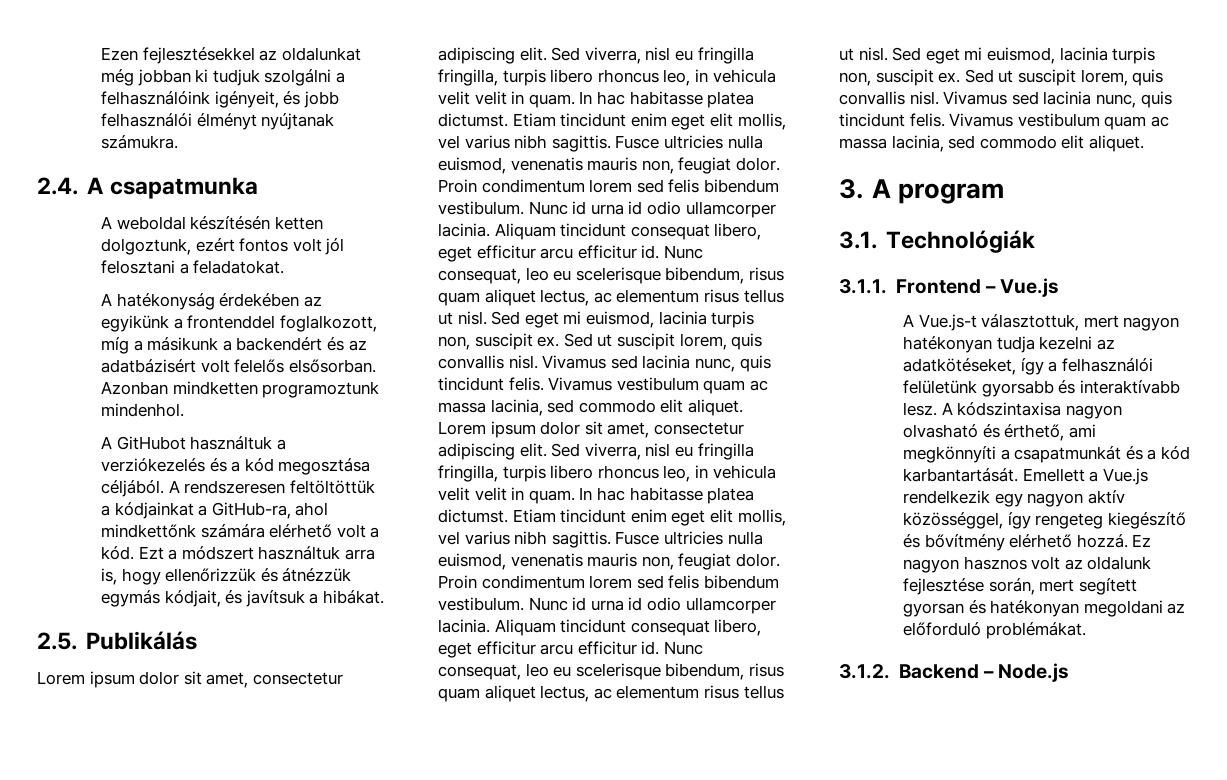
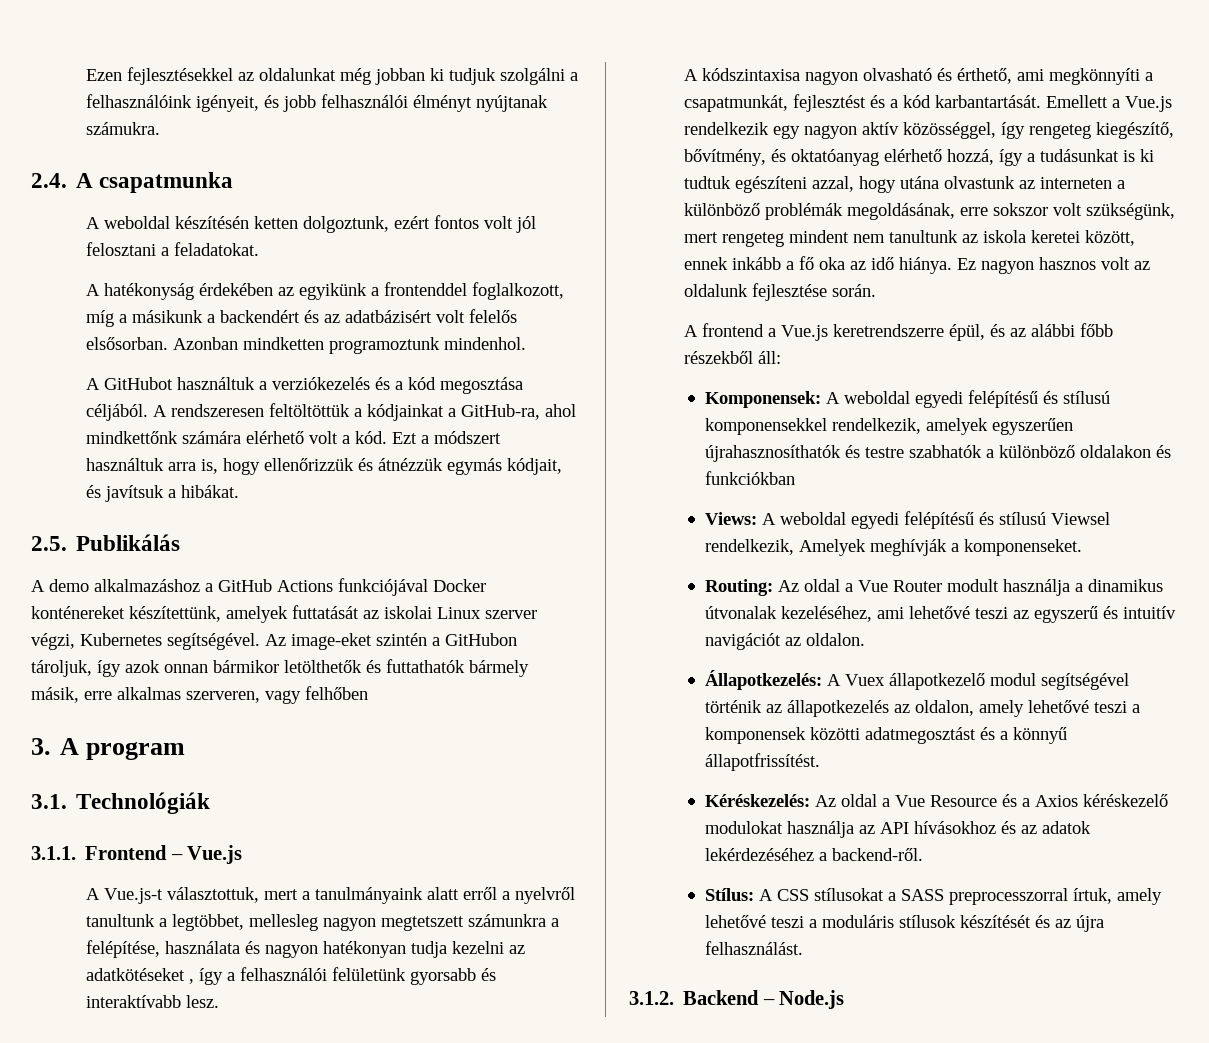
[37,671,343,688] [438,47,754,64] [438,69,776,86] [438,91,755,108] [438,113,786,130] [438,135,763,152] [438,157,780,174] [438,179,779,193] [438,201,776,218] [438,223,762,240] [438,245,703,262] [438,267,784,284] [438,289,784,306] [438,311,755,328] [438,333,763,350] [438,355,771,372] [438,377,768,394] [438,399,743,416] [438,421,744,438] [438,443,754,460] [438,465,776,482] [438,487,755,504] [438,509,786,526] [438,531,763,548] [438,553,780,570] [438,575,779,589] [438,597,776,614] [438,619,762,636] [438,641,703,658] [438,663,784,680] [438,685,784,702] [839,47,1156,64] [839,69,1164,86] [839,91,1172,108] [839,113,1169,130] [839,135,1144,152] Lorem ipsum dolor sit amet, consectetur adipiscing elit. Sed viverra, nisl eu fringilla fringilla, turpis libero rhoncus leo, in vehicula velit velit in quam. In hac habitasse platea dictumst. Etiam tincidunt enim eget elit mollis, vel varius nibh sagittis. Fusce ultricies nulla euismod, venenatis mauris non, feugiat dolor. Proin condimentum lorem sed felis bibendum vestibulum. Nunc id urna id odio ullamcorper lacinia. Aliquam tincidunt consequat libero, eget efficitur arcu efficitur id. Nunc consequat, leo eu scelerisque bibendum, risus quam aliquet lectus, ac elementum risus tellus ut nisl. Sed eget mi euismod, lacinia turpis non, suscipit ex. Sed ut suscipit lorem, quis convallis nisl. Vivamus sed lacinia nunc, quis tincidunt felis. Vivamus vestibulum quam ac massa lacinia, sed commodo elit aliquet. Lorem ipsum dolor sit amet, consectetur adipiscing elit. Sed viverra, nisl eu fringilla fringilla, turpis libero rhoncus leo, in vehicula velit velit in quam. In hac habitasse platea dictumst. Etiam tincidunt enim eget elit mollis, vel varius nibh sagittis. Fusce ultricies nulla euismod, venenatis mauris non, feugiat dolor. Proin condimentum lorem sed felis bibendum vestibulum. Nunc id urna id odio ullamcorper lacinia. Aliquam tincidunt consequat libero, eget efficitur arcu efficitur id. Nunc consequat, leo eu scelerisque bibendum, risus quam aliquet lectus, ac elementum risus tellus ut nisl. Sed eget mi euismod, lacinia turpis non, suscipit ex. Sed ut suscipit lorem, quis convallis nisl. Vivamus sed lacinia nunc, quis tincidunt felis. Vivamus vestibulum quam ac massa lacinia, sed commodo elit aliquet. -> [31,578,486,596] [31,605,537,623] [31,633,517,650] [31,659,529,677] [31,686,368,704] A demo alkalmazáshoz a GitHub Actions funkciójával Docker konténereket készítettünk, amelyek futtatását az iskolai Linux szerver végzi, Kubernetes segítségével. Az image-eket szintén a GitHubon tároljuk, így azok onnan bármikor letölthetők és futtathatók bármely másik, erre alkalmas szerveren, vagy felhőben
(1119, 321) none -> [302,887,576,904] [86,914,560,931] [86,940,261,958] a tanulmányaink alatt erről a nyelvről tanultunk a legtöbbet, mellesleg nagyon megtetszett számunkra a felépítése, használata és
[902,358,1016,375] adatkötéseket, -> [86,968,195,984] adatkötéseket ,
(937, 409) none -> (220, 1001) //
[1014,446,1122,463] csapatmunkát -> [684,94,867,112] csapatmunkát, fejlesztést
[1107,512,1186,529] [902,534,1128,551] kiegészítő és bővítmény elérhető hozzá. -> [1096,122,1175,139] [684,149,1155,166] [684,176,1126,193] [684,203,1176,220] [684,230,1136,247] [684,256,953,274] kiegészítő, bővítmény, és oktatóanyag elérhető hozzá, így a tudásunkat is ki tudtuk egészíteni azzal, hogy utána olvastunk az interneten a különböző problémák megoldásának, erre sokszor volt szükségünk, mert rengeteg mindent nem tanultunk az iskola keretei között, ennek inkább a fő oka az idő hiánya.
[988,578,1137,595] [902,600,1186,617] [902,622,1086,639] során, mert segített gyorsan és hatékonyan megoldani az előforduló problémákat. -> [832,284,877,297] [684,323,1114,341] [684,351,782,364] [704,390,1110,408] [704,418,1073,435] [704,445,1171,462] [704,471,795,485] [704,511,1110,529] [704,539,1082,556] [704,579,1163,596] [704,606,1176,623] [704,633,865,650] [704,670,1129,690] [704,700,1140,717] [704,727,1067,744] [704,753,820,771] [704,794,1168,807] [704,821,1091,838] [704,848,923,861] [704,888,1162,905] [704,915,1104,932] [704,941,803,955] során. // A frontend a Vue.js keretrendszerre épül, és az alábbi főbb részekből áll: // Komponensek: A weboldal egyedi felépítésű és stílusú komponensekkel rendelkezik, amelyek egyszerűen újrahasznosíthatók és testre szabhatók a különböző oldalakon és funkciókban // Views: A weboldal egyedi felépítésű és stílusú Viewsel rendelkezik, Amelyek meghívják a komponenseket. // Routing: Az oldal a Vue Router modult használja a dinamikus útvonalak kezeléséhez, ami lehetővé teszi az egyszerű és intuitív navigációt az oldalon. // Állapotkezelés: A Vuex állapotkezelő modul segítségével történik az állapotkezelés az oldalon, amely lehetővé teszi a komponensek közötti adatmegosztást és a könnyű állapotfrissítést. // Kéréskezelés: Az oldal a Vue Resource és a Axios kéréskezelő modulokat használja az API hívásokhoz és az adatok lekérdezéséhez a backend-ről. // Stílus: A CSS stílusokat a SASS preprocesszorral írtuk, amely lehetővé teszi a moduláris stílusok készítését és az újra felhasználást.

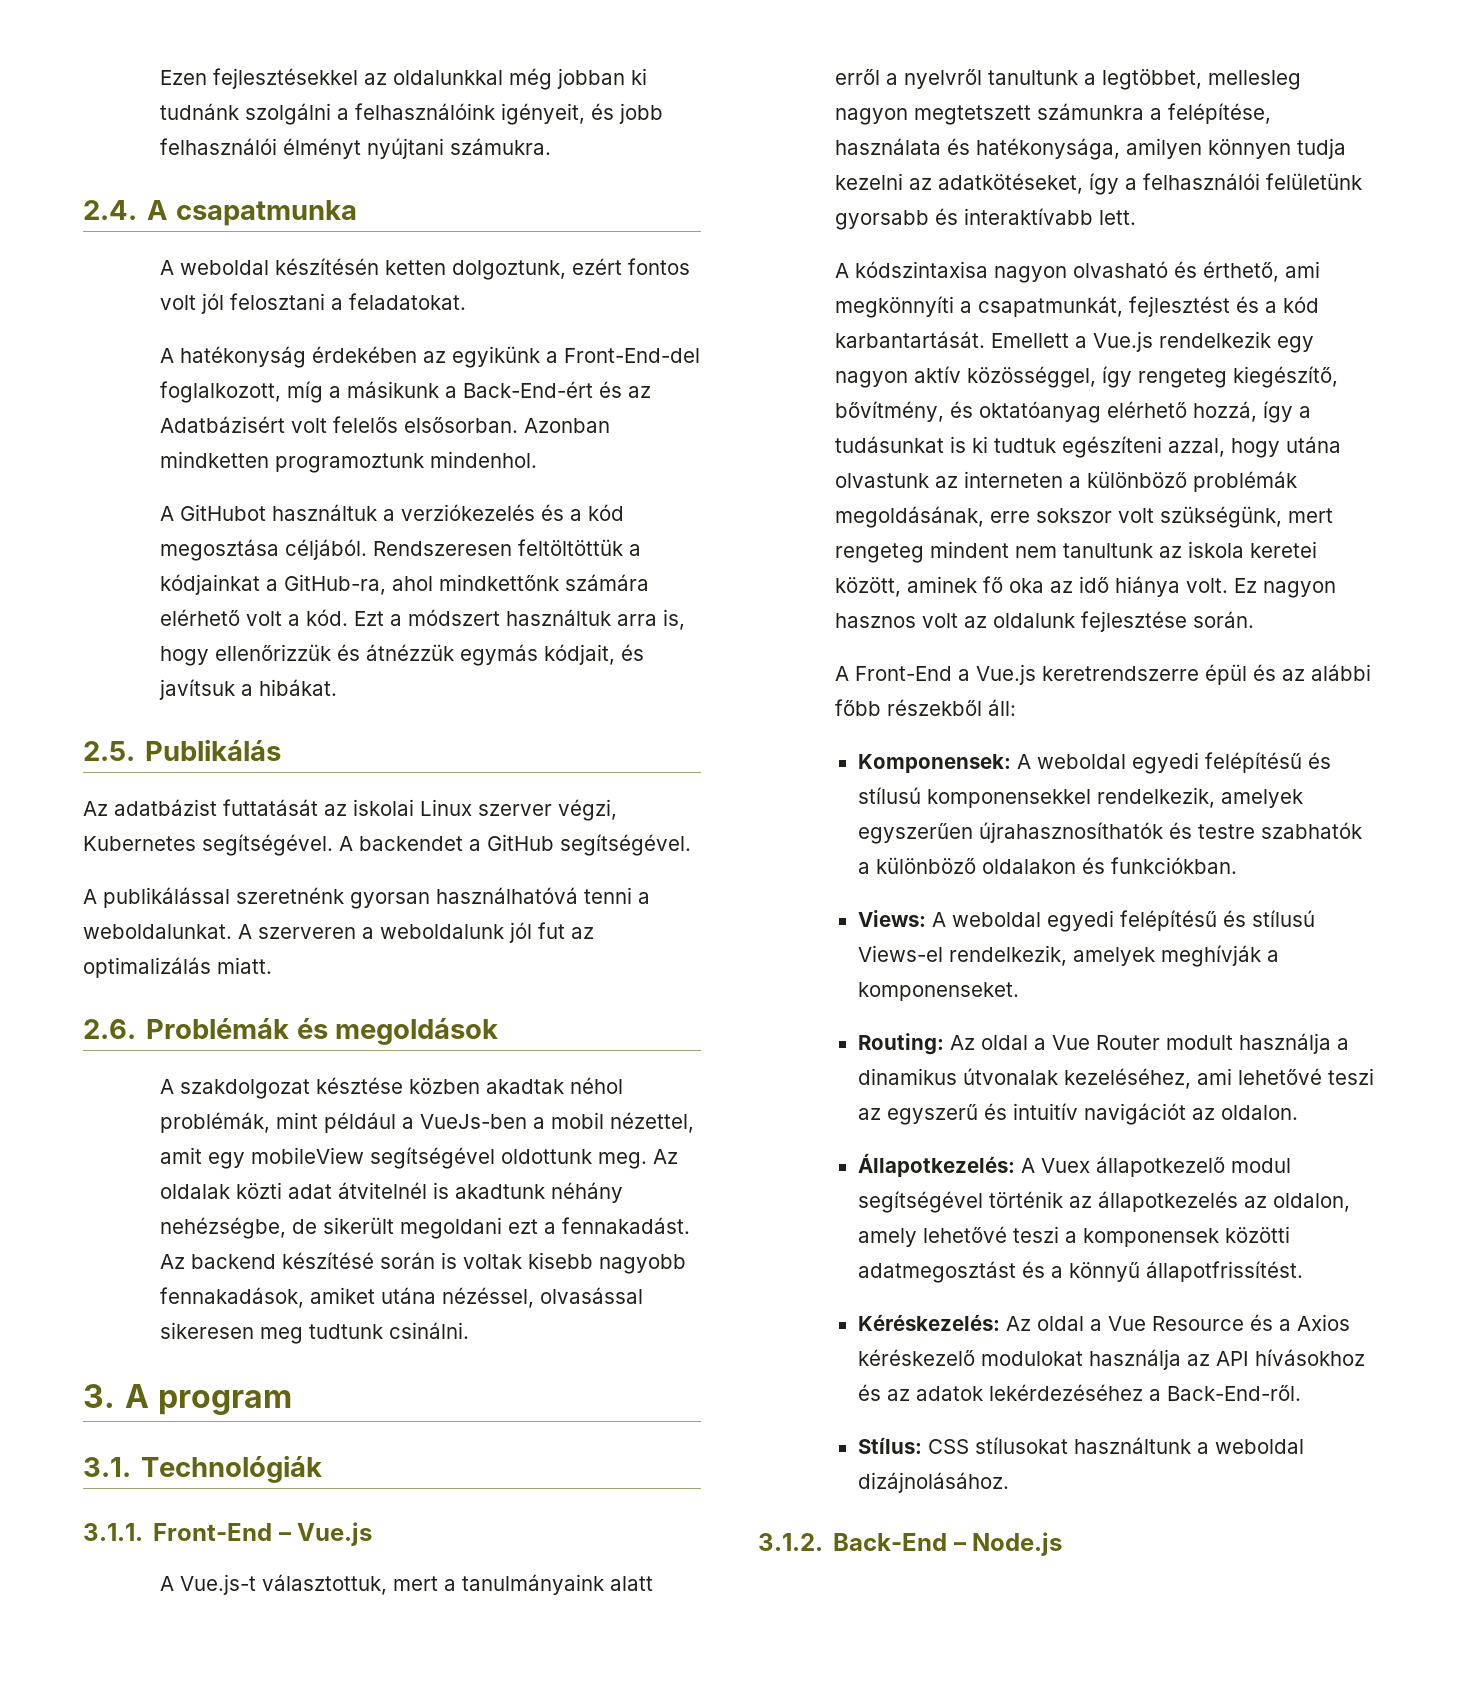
[259,68,337,81] oldalunkat -> [393,70,504,85] oldalunkkal
[449,68,497,85] tudjuk -> [160,103,240,120] tudnánk
[476,95,549,112] nyújtanak -> [367,138,445,159] nyújtani
[384,282,468,296] frontenddel -> [564,348,701,363] Front-End-del
[220,310,433,323] backendért és az adatbázisért -> [463,381,652,398] [160,416,286,433] Back-End-ért és az Adatbázisért
[153,404,265,417] A rendszeresen -> [373,541,513,556] Rendszeresen
[31,578,486,596] [31,606,288,623] A demo alkalmazáshoz a GitHub Actions funkciójával Docker konténereket készítettünk, amelyek -> [83,799,217,816] Az adatbázist
[265,633,517,650] [31,659,529,677] [31,686,368,704] Az image-eket szintén a GitHubon tároljuk, így azok onnan bármikor letölthetők és futtathatók bármely másik, erre alkalmas szerveren, vagy felhőben -> [339,834,691,856] [83,887,650,909] [83,922,594,943] [83,957,272,978] [83,1018,499,1045] [160,1077,624,1099] [160,1112,695,1133] [160,1147,679,1169] [160,1182,624,1203] [160,1217,691,1239] [160,1252,687,1274] [160,1287,644,1308] [160,1322,470,1344] A backendet a GitHub segítségével. // A publikálással szeretnénk gyorsan használhatóvá tenni a weboldalunkat. A szerveren a weboldalunk jól fut az optimalizálás miatt. // 2.6. Problémák és megoldások // A szakdolgozat késztése közben akadtak néhol problémák, mint például a VueJs-ben a mobil nézettel, amit egy mobileView segítségével oldottunk meg. Az oldalak közti adat átvitelnél is akadtunk néhány nehézségbe, de sikerült megoldani ezt a fennakadást. Az backend készítésé során is voltak kisebb nagyobb fennakadások, amiket utána nézéssel, olvasással sikeresen meg tudtunk csinálni.
[85,845,168,860] Frontend -> [153,1523,273,1541] Front-End
[265,941,407,958] nagyon hatékonyan -> [976,138,1292,160] hatékonysága, amilyen könnyen
[86,968,195,984] adatkötéseket , -> [938,173,1084,194] adatkötéseket,
[186,995,220,1008] lesz. -> [1099,210,1137,225] lett.
[684,257,795,270] ennek inkább a -> [907,576,978,593] aminek
[899,257,953,274] hiánya. -> [1115,576,1229,597] hiánya volt.
[702,323,765,337] frontend -> [855,666,953,681] Front-End
[949,324,986,341] épül, -> [1205,664,1248,685] épül
[704,471,795,485] funkciókban -> [1110,857,1237,874] funkciókban.
[1050,512,1110,525] [704,539,866,556] Viewsel rendelkezik, Amelyek -> [857,945,1155,966] Views-el rendelkezik, amelyek
[831,848,923,861] backend-ről. -> [1166,1385,1301,1401] Back-End-ről.
[758,889,773,901] A -> (922, 1445) none
[887,888,1162,905] [704,915,1104,932] [704,941,803,955] a SASS preprocesszorral írtuk, amely lehetővé teszi a moduláris stílusok készítését és az újra felhasználást. -> [1073,1437,1304,1454] [857,1472,1009,1493] használtunk a weboldal dizájnolásához.
[683,990,760,1005] Backend -> [833,1533,948,1551] Back-End

